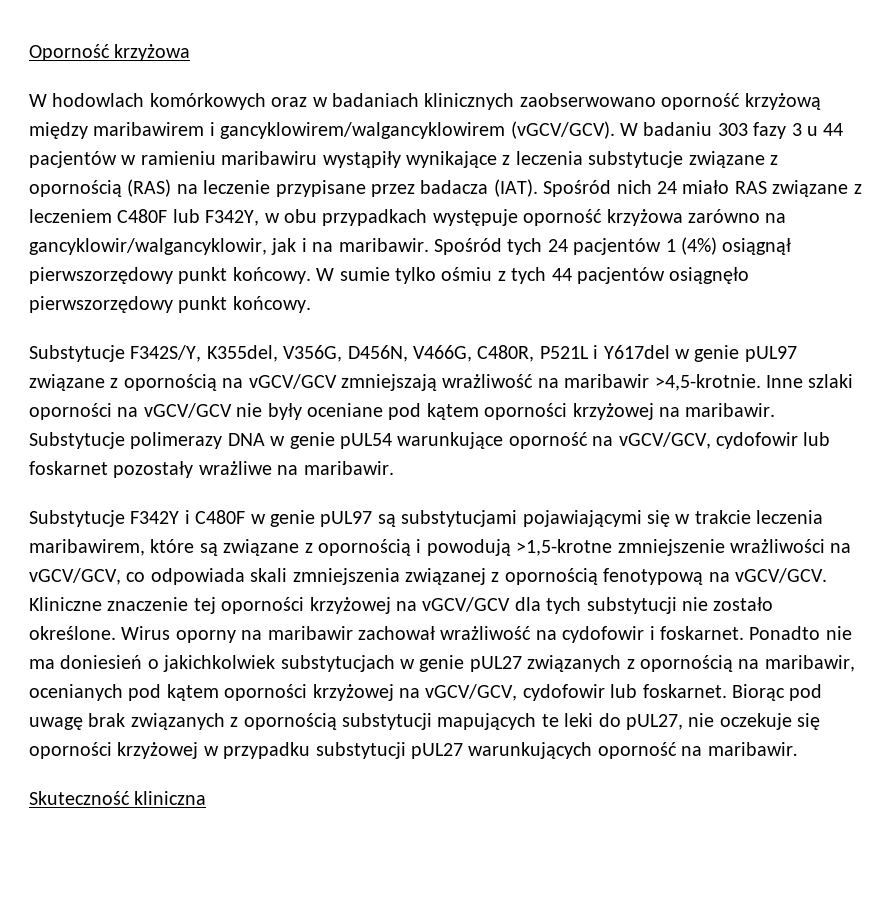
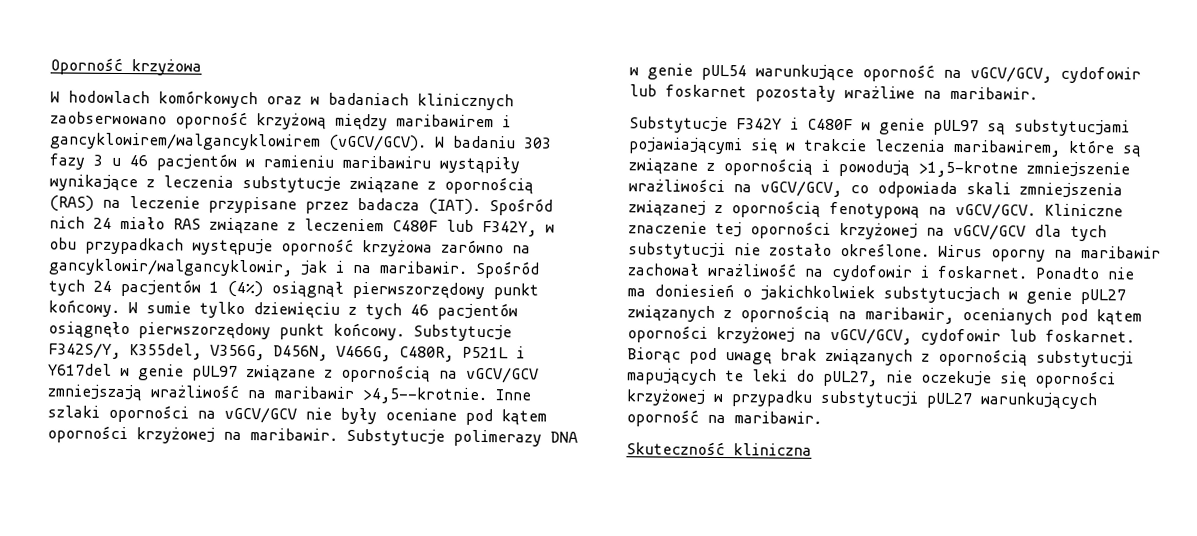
[823,123,844,136] 44 -> [129,155,148,167] 46
[441,267,493,281] ośmiu -> [253,302,340,319] dziewięciu
[551,268,572,281] 44 -> [410,304,429,316] 46
(311, 304) // -> (405, 331) none
[654,374,761,391] >4,5-krotnie. -> [362,387,487,405] >4,5--krotnie.

